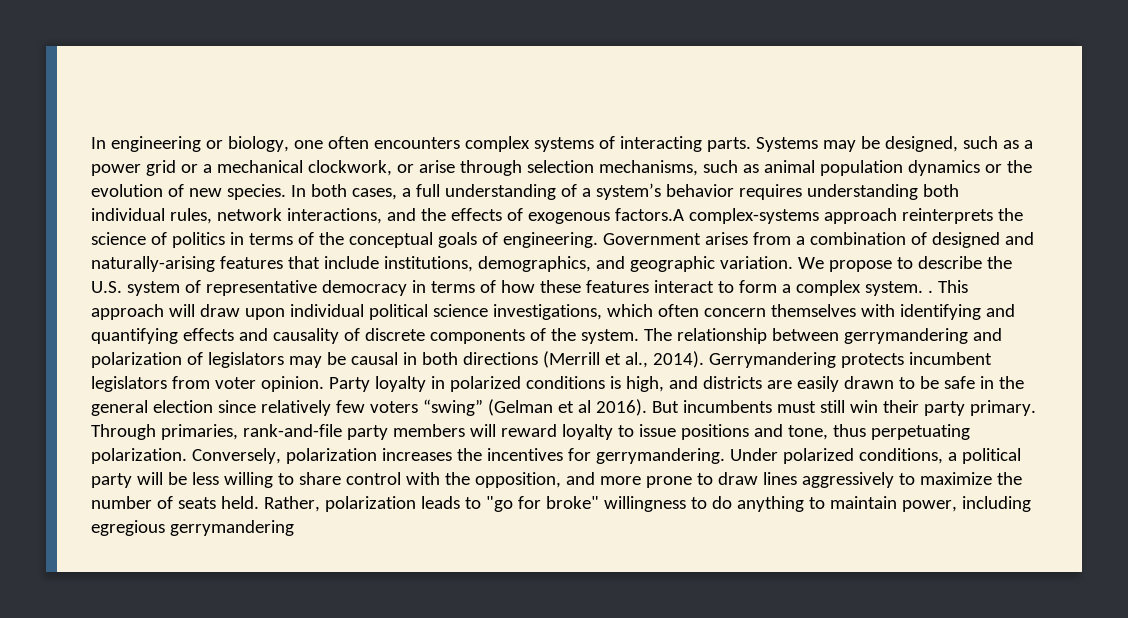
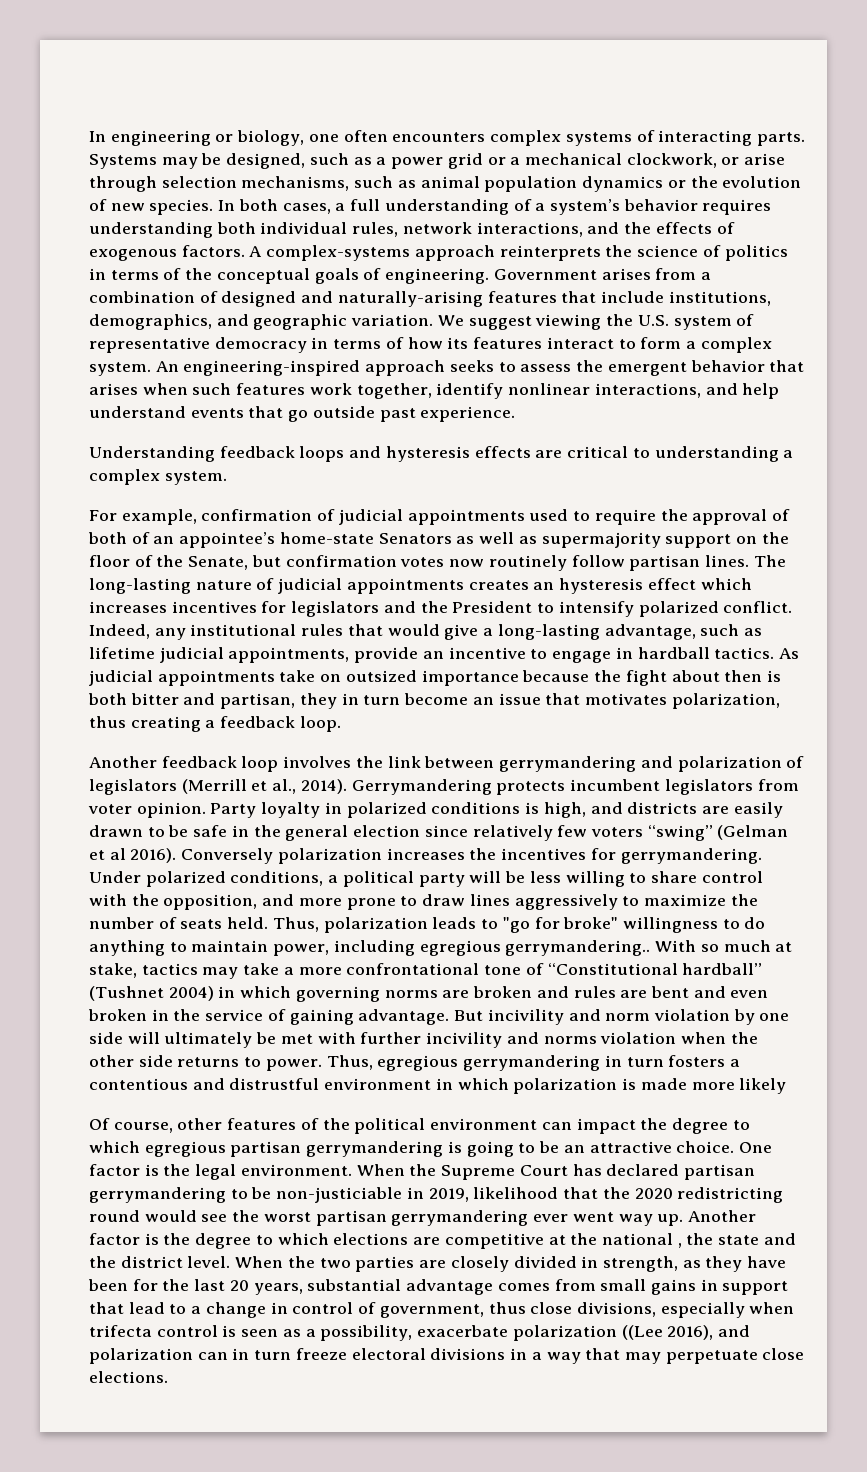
[614,208,684,221] factors.A -> [181,245,263,257] factors. A
[828,256,982,272] propose to describe -> [468,314,602,330] suggest viewing
[539,280,581,293] these -> [447,337,469,349] its
[927,280,968,293] [91,304,1015,320] [91,328,767,344] . This approach will draw upon individual political science investigations, which often concern themselves with identifying and quantifying effects and causality of discrete components of the system. The relationship -> [155,360,805,376] [89,383,780,399] [89,406,516,422] [89,446,794,462] [89,469,227,485] [89,509,790,525] [88,532,789,548] [89,555,786,571] [89,578,752,594] [89,601,793,617] [89,624,762,640] [89,647,799,663] [89,670,781,686] [88,693,780,709] [89,716,341,732] [89,756,421,772] An engineering-inspired approach seeks to assess the emergent behavior that arises when such features work together, identify nonlinear interactions, and help understand events that go outside past experience. // Understanding feedback loops and hysteresis effects are critical to understanding a complex system. // For example, confirmation of judicial appointments used to require the approval of both of an appointee’s home-state Senators as well as supermajority support on the floor of the Senate, but confirmation votes now routinely follow partisan lines. The long-lasting nature of judicial appointments creates an hysteresis effect which increases incentives for legislators and the President to intensify polarized conflict. Indeed, any institutional rules that would give a long-lasting advantage, such as lifetime judicial appointments, provide an incentive to engage in hardball tactics. As judicial appointments take on outsized importance because the fight about then is both bitter and partisan, they in turn become an issue that motivates polarization, thus creating a feedback loop. // Another feedback loop involves the link
[288,352,538,368] may be causal in both directions -> (177, 787) none
[651,400,1036,416] [91,424,970,440] [91,448,281,464] But incumbents must still win their party primary. Through primaries, rank-and-file party members will reward loyalty to issue positions and tone, thus perpetuating polarization. Conversely, -> [181,848,274,864] Conversely
[263,496,320,512] Rather, -> [272,917,319,932] Thus,
[169,520,294,536] gerrymandering -> [505,940,793,956] [89,963,763,979] [89,986,769,1002] [88,1009,790,1025] [89,1032,758,1048] [89,1055,740,1071] [89,1078,787,1094] [89,1118,750,1134] [89,1141,772,1157] [89,1164,755,1180] [89,1187,784,1203] [89,1210,756,1226] [89,1233,796,1249] [89,1256,787,1272] [88,1279,789,1295] [89,1302,795,1318] [89,1325,750,1341] [89,1348,805,1364] [89,1371,168,1383] gerrymandering.. With so much at stake, tactics may take a more confrontational tone of “Constitutional hardball” (Tushnet 2004) in which governing norms are broken and rules are bent and even broken in the service of gaining advantage. But incivility and norm violation by one side will ultimately be met with further incivility and norms violation when the other side returns to power. Thus, egregious gerrymandering in turn fosters a contentious and distrustful environment in which polarization is made more likely // Of course, other features of the political environment can impact the degree to which egregious partisan gerrymandering is going to be an attractive choice. One factor is the legal environment. When the Supreme Court has declared partisan gerrymandering to be non-justiciable in 2019, likelihood that the 2020 redistricting round would see the worst partisan gerrymandering ever went way up. Another factor is the degree to which elections are competitive at the national , the state and the district level. When the two parties are closely divided in strength, as they have been for the last 20 years, substantial advantage comes from small gains in support that lead to a change in control of government, thus close divisions, especially when trifecta control is seen as a possibility, exacerbate polarization ((Lee 2016), and polarization can in turn freeze electoral divisions in a way that may perpetuate close elections.

